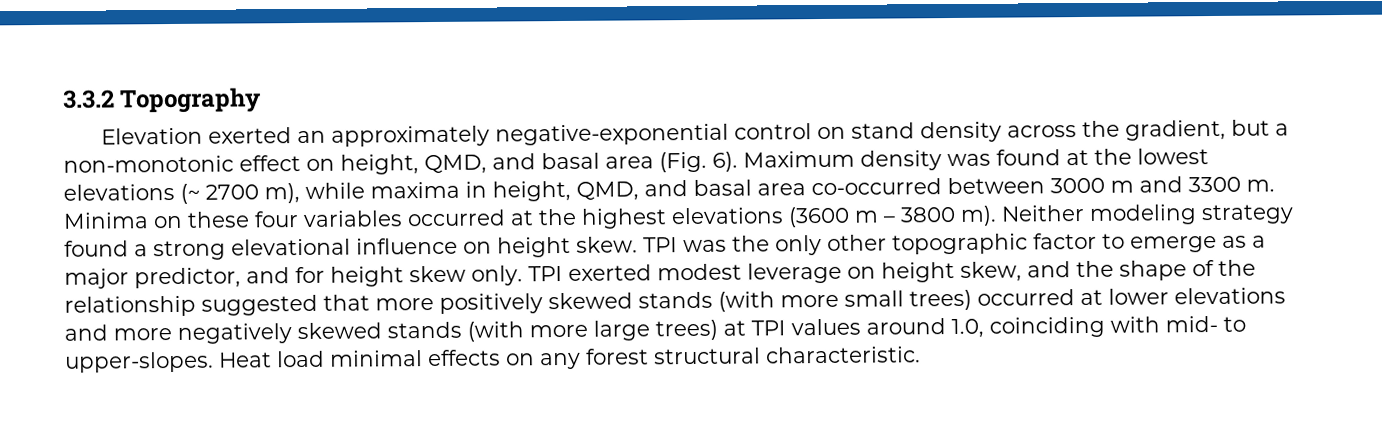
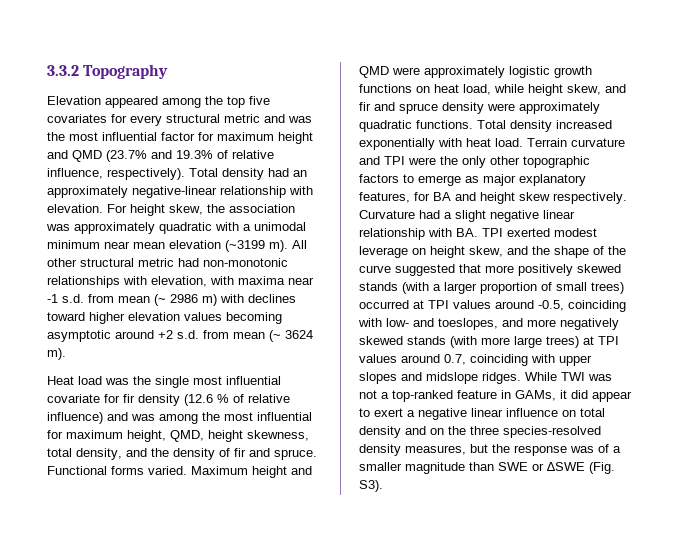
[208,119,1290,147] [63,148,1209,175] [63,176,1275,204] [63,204,1294,229] [64,236,727,261] exerted an approximately negative-exponential control on stand density across the gradient, but a non-monotonic effect on height, QMD, and basal area (Fig. 6). Maximum density was found at the lowest elevations (~ 2700 m), while maxima in height, QMD, and basal area co-occurred between 3000 m and 3300 m. Minima on these four variables occurred at the highest elevations (3600 m – 3800 m). Neither modeling strategy found a strong elevational influence on height skew. TPI was -> [105,96,270,108] [47,114,312,126] [47,132,313,144] [47,150,274,162] [47,168,307,180] [47,186,313,198] [47,204,295,216] [46,222,306,234] [47,240,307,252] [47,258,288,267] [47,276,314,288] [47,294,296,306] [47,312,282,324] [47,330,313,342] [47,348,66,360] [47,376,281,388] [47,394,290,406] [47,412,312,424] [47,430,309,442] [47,448,317,460] [47,466,312,478] [359,66,592,78] [359,84,626,96] [359,102,600,114] [359,120,612,132] [359,138,625,150] [359,156,436,165] appeared among the top five covariates for every structural metric and was the most influential factor for maximum height and QMD (23.7% and 19.3% of relative influence, respectively). Total density had an approximately negative-linear relationship with elevation. For height skew, the association was approximately quadratic with a unimodal minimum near mean elevation (~3199 m). All other structural metric had non-monotonic relationships with elevation, with maxima near -1 s.d. from mean (~ 2986 m) with declines toward higher elevation values becoming asymptotic around +2 s.d. from mean (~ 3624 m). // Heat load was the single most influential covariate for fir density (12.6 % of relative influence) and was among the most influential for maximum height, QMD, height skewness, total density, and the density of fir and spruce. Functional forms varied. Maximum height and QMD were approximately logistic growth functions on heat load, while height skew, and fir and spruce density were approximately quadratic functions. Total density increased exponentially with heat load. Terrain curvature and TPI were
[1033,232,1097,250] factor -> [359,174,399,183] factors
[1252,235,1266,248] [64,265,523,289] a major predictor, and for height skew only. -> [483,174,586,186] [359,192,627,204] [359,210,575,222] [359,228,478,240] major explanatory features, for BA and height skew respectively. Curvature had a slight negative linear relationship with BA.
[64,295,196,317] relationship -> [359,265,391,273] curve
[780,287,1286,311] more small trees) occurred at lower elevations -> [433,282,624,294] [359,300,626,312] [358,318,498,330] a larger proportion of small trees) occurred at TPI values around -0.5, coinciding with low- and toeslopes,
[951,315,1246,339] [64,346,921,373] 1.0, coinciding with mid- to upper-slopes. Heat load minimal effects on any forest structural characteristic. -> [444,354,592,366] [359,372,612,384] [359,390,632,402] [359,408,605,420] [359,426,601,438] [359,444,621,456] [359,461,615,474] [359,480,383,492] 0.7, coinciding with upper slopes and midslope ridges. While TWI was not a top-ranked feature in GAMs, it did appear to exert a negative linear influence on total density and on the three species-resolved density measures, but the response was of a smaller magnitude than SWE or ∆SWE (Fig. S3).

